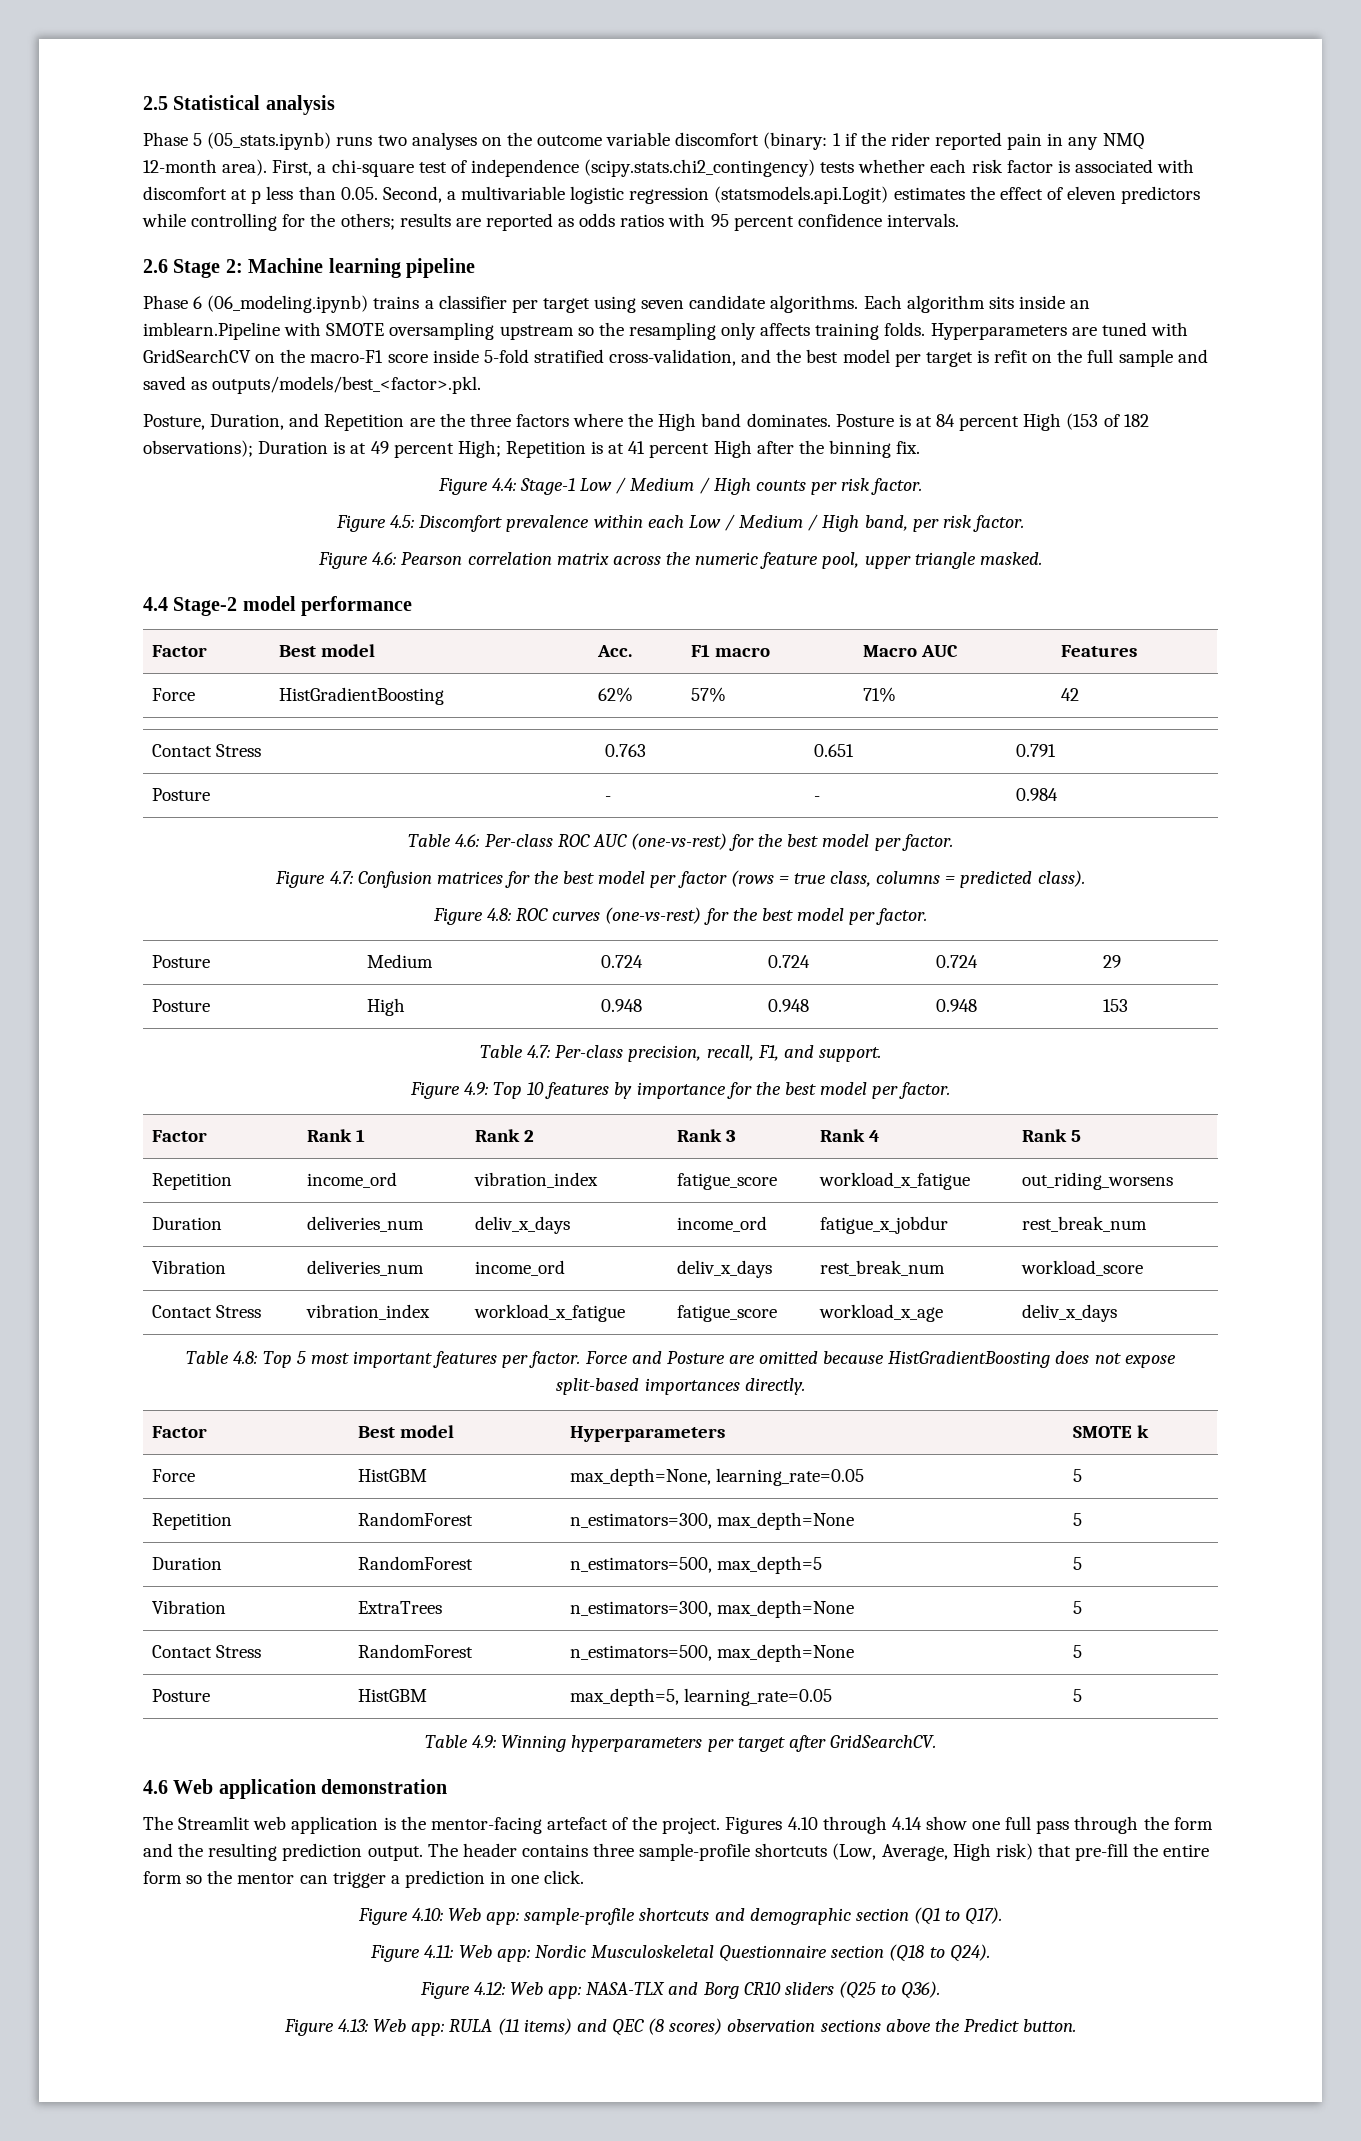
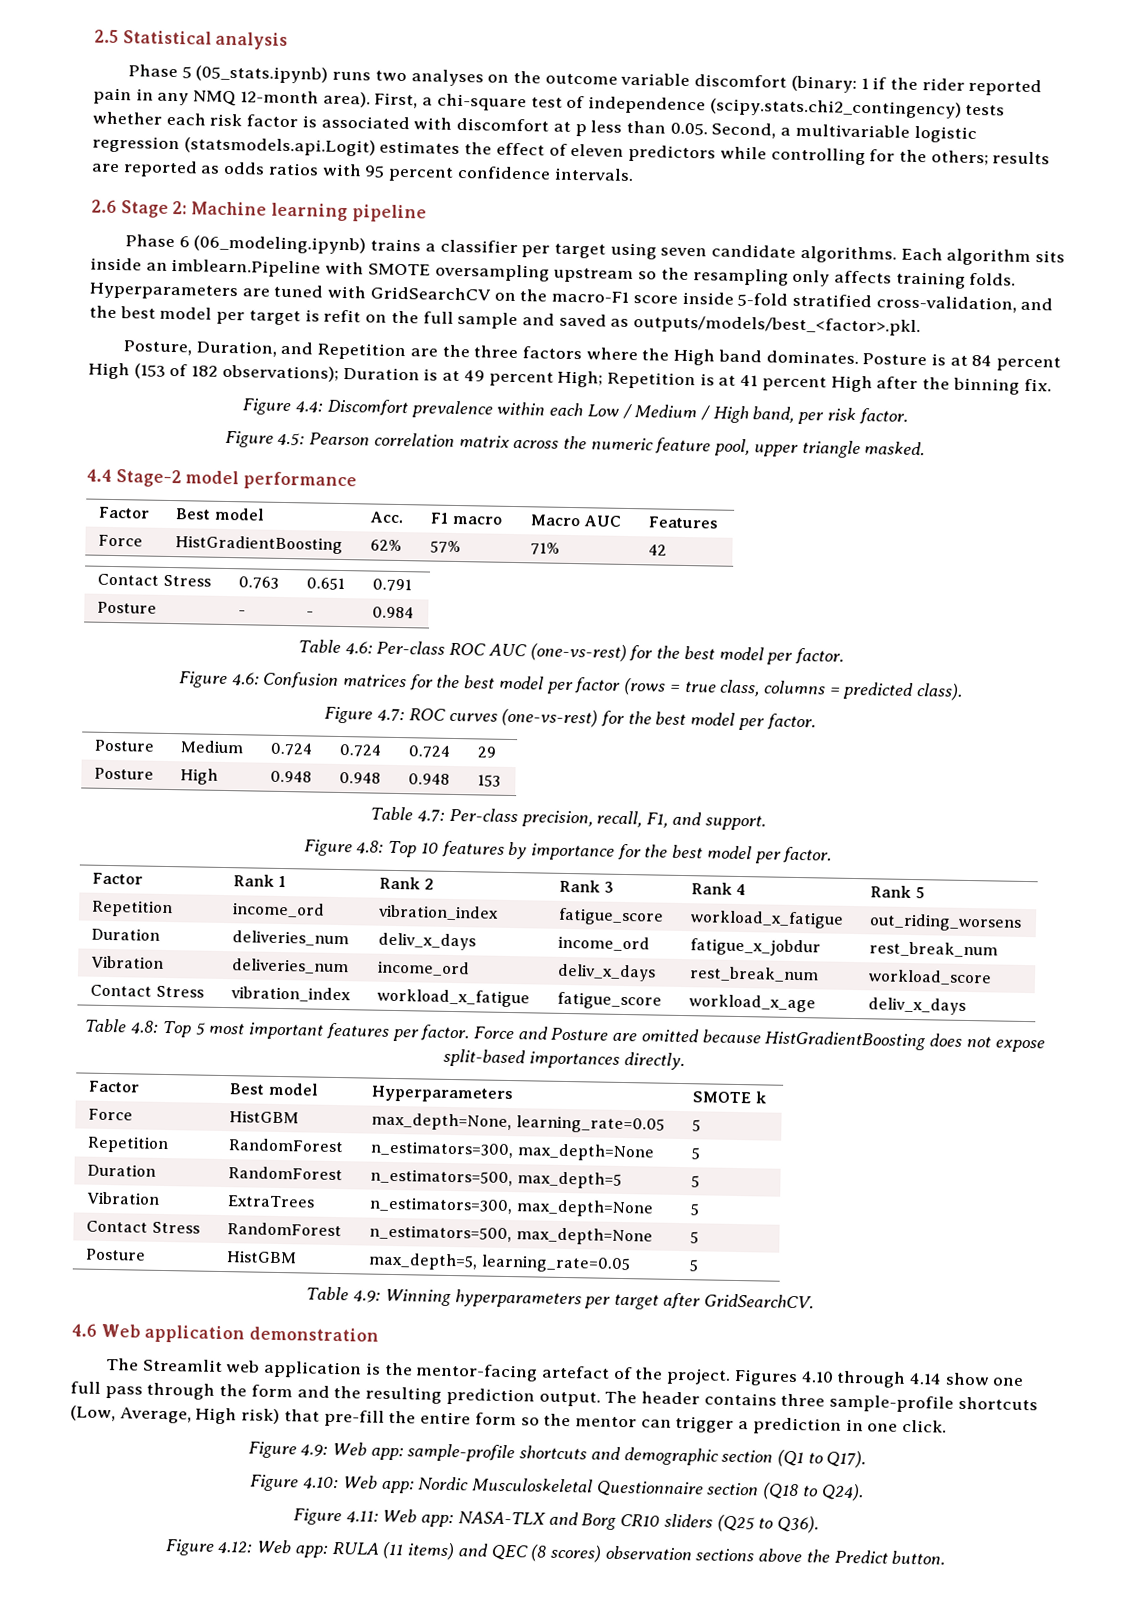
[520,477,923,495] [336,515,415,532] Stage-1 Low / Medium / High counts per risk factor. // Figure 4.5: -> (324, 406) none
[372,552,397,565] 4.6: -> [277,432,306,446] 4.5:
[329,871,353,884] 4.7: -> [231,672,260,686] 4.6:
[486,908,511,921] 4.8: -> [377,708,406,722] 4.7:
[463,1082,488,1095] 4.9: -> [356,840,385,854] 4.8:
[411,1908,443,1921] 4.10: -> [300,1443,329,1457] 4.9:
[424,1945,454,1958] 4.11: -> [302,1476,340,1490] 4.10:
[473,1982,505,1995] 4.12: -> [345,1510,379,1523] 4.11:
[338,2019,369,2032] 4.13: -> [217,1540,254,1554] 4.12:

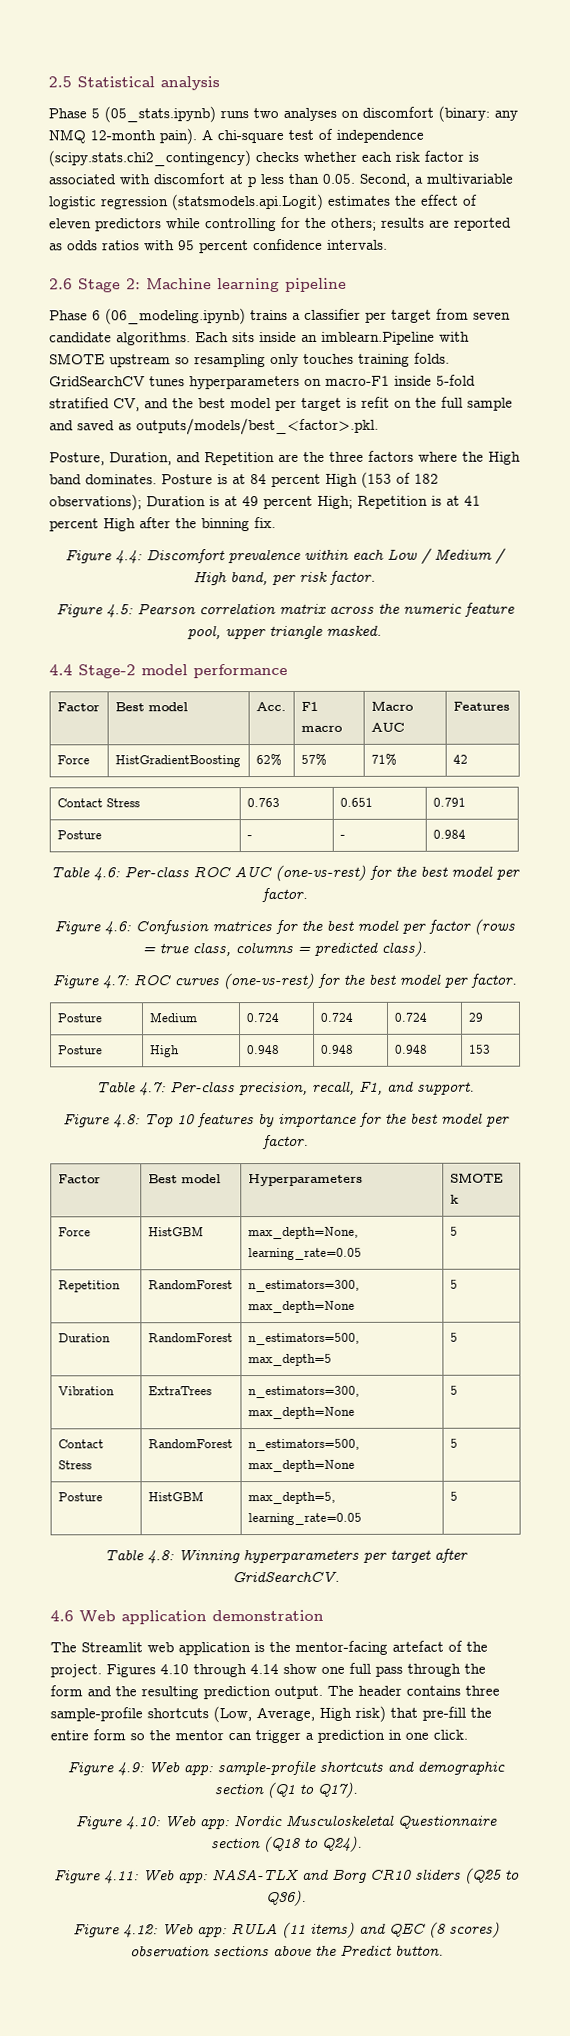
[512,70,1043,97] [93,87,434,109] the outcome variable discomfort (binary: 1 if the rider reported pain in any NMQ 12-month area). First, a -> [362,105,518,122] [48,128,213,145] discomfort (binary: any NMQ 12-month pain). A
[965,104,1006,116] tests -> [255,151,299,163] checks
[609,242,657,260] using -> [436,308,469,320] from
[946,248,1032,266] algorithm -> (229, 337) none
[434,263,550,282] oversampling -> (105, 359) none
[660,267,689,281] the -> (190, 361) none
[833,270,892,284] affects -> [303,353,354,364] touches
[89,282,678,304] Hyperparameters are tuned with GridSearchCV on the macro-F1 score -> [49,375,390,390] GridSearchCV tunes hyperparameters on macro-F1
[875,295,1017,313] cross-validation, -> [113,398,140,412] CV,
[92,872,144,885] [233,874,286,888] [379,876,434,890] [559,879,614,893] [691,882,746,896] [870,885,925,899] [91,899,174,918] [232,902,326,918] [378,904,500,921] [558,907,665,926] [690,910,845,929] [869,913,1023,932] [91,927,161,941] [232,930,350,947] [378,932,477,951] [558,935,651,952] [690,938,822,957] [869,941,999,958] [91,955,165,969] [231,958,350,975] [377,960,471,977] [557,963,657,982] [689,966,820,983] [868,969,993,986] [90,984,204,998] [231,986,352,1003] [377,988,531,1008] [557,991,663,1010] [689,994,817,1013] [868,997,967,1015] [83,1018,1045,1053] [443,1048,685,1071] // Factor | Rank 1 | Rank 2 | Rank 3 | Rank 4 | Rank 5 // Repetition | income_ord | vibration_index | fatigue_score | workload_x_fatigue | out_riding_worsens // Duration | deliveries_num | deliv_x_days | income_ord | fatigue_x_jobdur | rest_break_num // Vibration | deliveries_num | income_ord | deliv_x_days | rest_break_num | workload_score // Contact Stress | vibration_index | workload_x_fatigue | fatigue_score | workload_x_age | deliv_x_days // Table 4.8: Top 5 most important features per factor. Force and Posture are omitted because HistGradientBoosting does not expose split-based importances directly. -> (309, 1142) none
[353,1289,382,1303] 4.9: -> [147,1550,174,1564] 4.8:

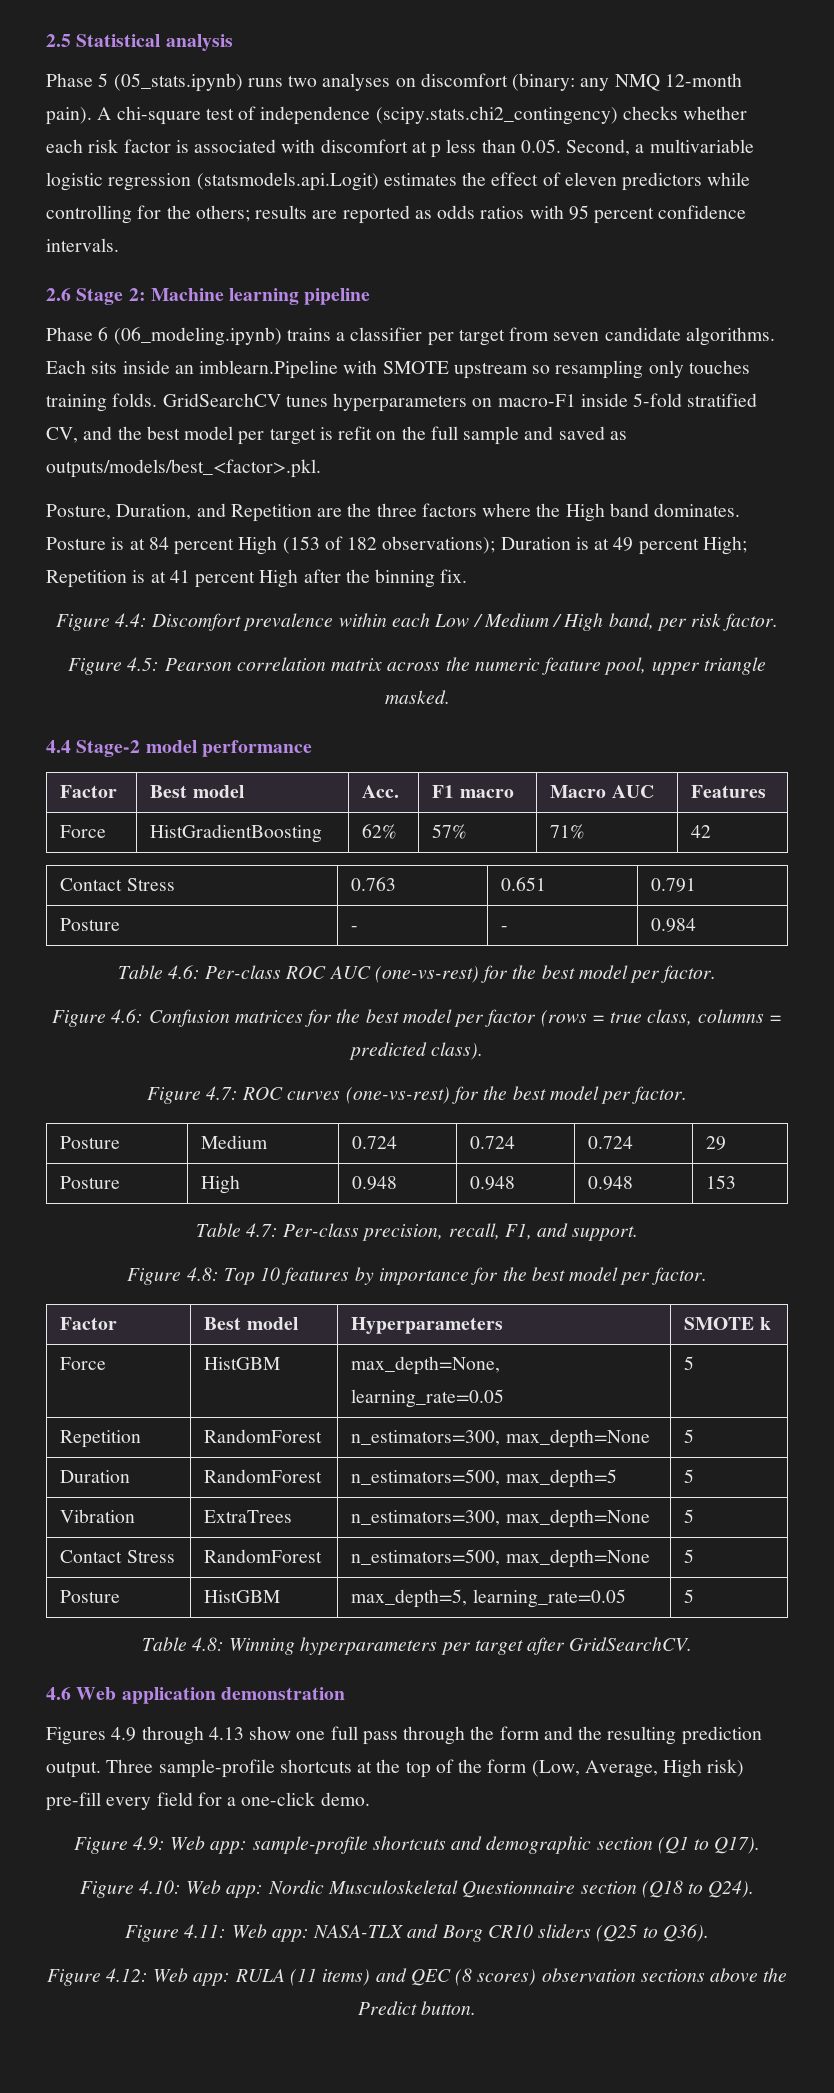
[50,1640,488,1656] [50,1664,279,1678] The Streamlit web application is the mentor-facing artefact of the project. Figures 4.10 through 4.14 -> [46,1726,244,1745] Figures 4.9 through 4.13
[327,1685,500,1696] [50,1705,492,1723] [50,1729,468,1744] The header contains three sample-profile shortcuts (Low, Average, High risk) that pre-fill the entire form so the mentor can trigger a prediction in one click. -> [106,1759,745,1778] [46,1792,370,1811] Three sample-profile shortcuts at the top of the form (Low, Average, High risk) pre-fill every field for a one-click demo.

